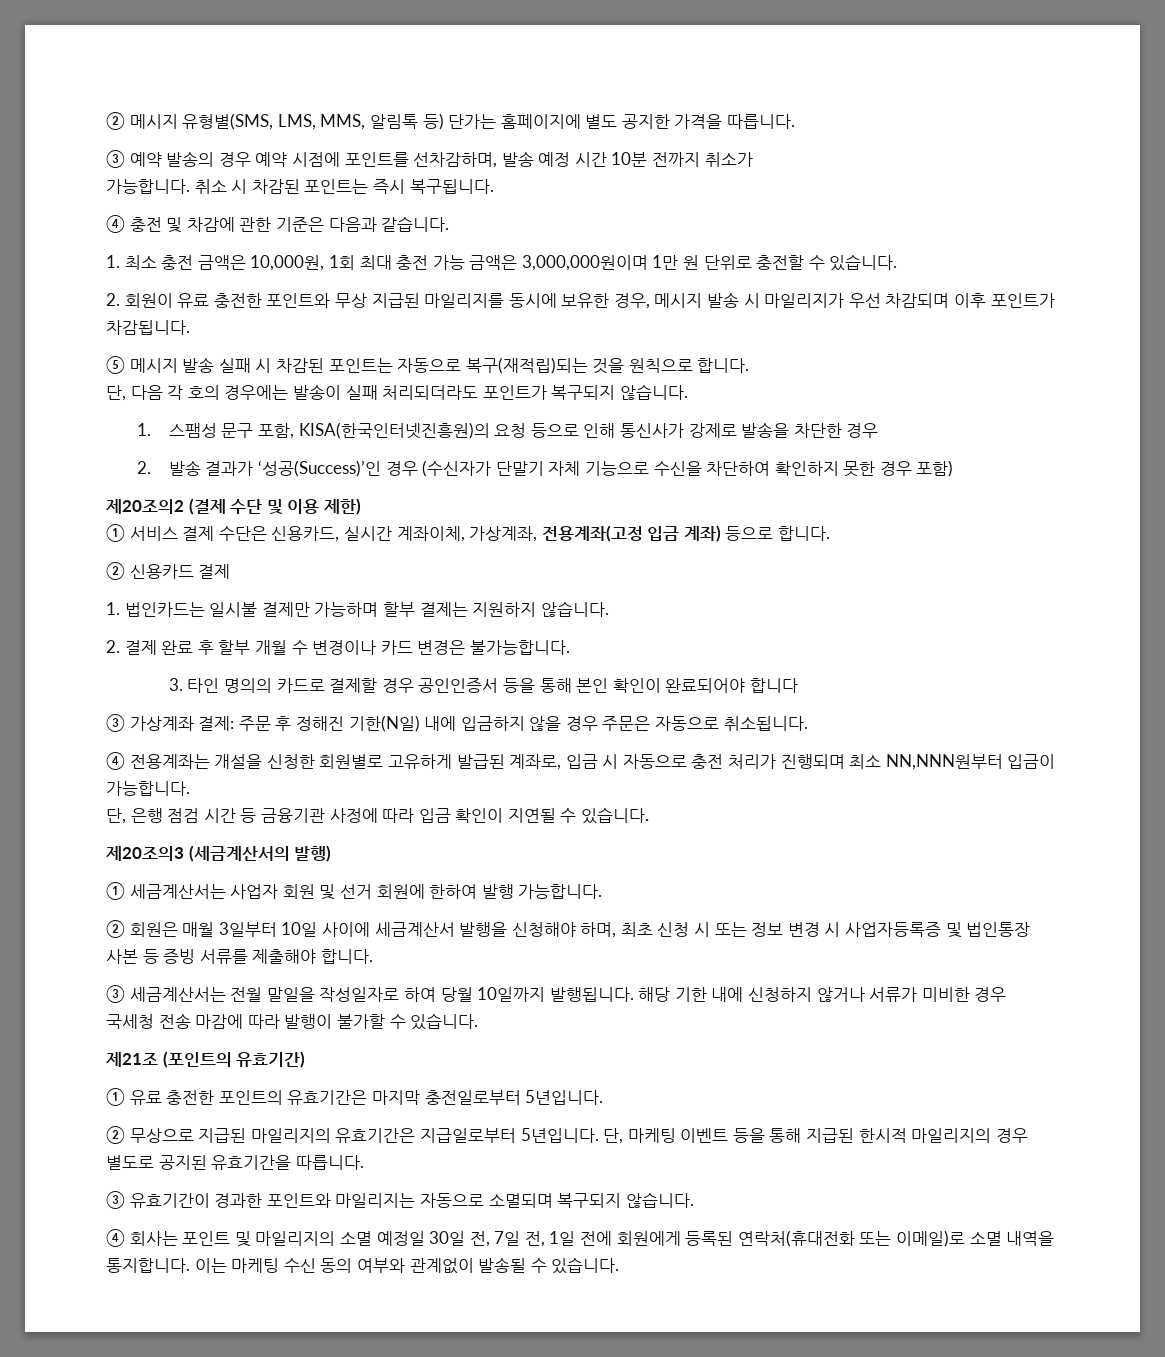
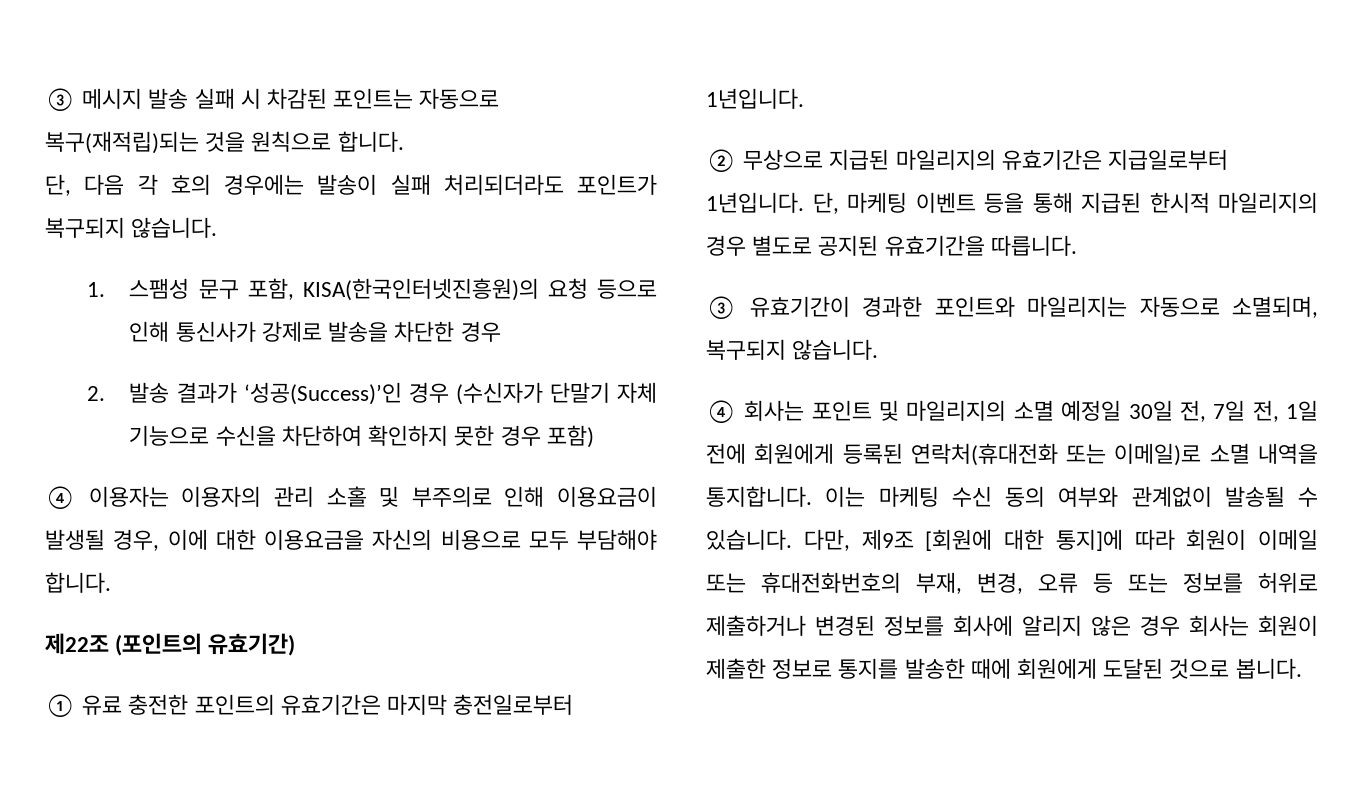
[106,112,796,130] [106,150,753,168] [106,179,494,194] [106,215,450,233] [106,254,898,271] [106,292,1055,309] [106,320,190,335] [106,356,125,374] ② 메시지 유형별(SMS, LMS, MMS, 알림톡 등) 단가는 홈페이지에 별도 공지한 가격을 따릅니다. // ③ 예약 발송의 경우 예약 시점에 포인트를 선차감하며, 발송 예정 시간 10분 전까지 취소가 // 가능합니다. 취소 시 차감된 포인트는 즉시 복구됩니다. // ④ 충전 및 차감에 관한 기준은 다음과 같습니다. // 1. 최소 충전 금액은 10,000원, 1회 최대 충전 가능 금액은 3,000,000원이며 1만 원 단위로 충전할 수 있습니다. // 2. 회원이 유료 충전한 포인트와 무상 지급된 마일리지를 동시에 보유한 경우, 메시지 발송 시 마일리지가 우선 차감되며 이후 포인트가 차감됩니다. // ⑤ -> [45,88,76,111] ③
[106,498,361,515] [106,524,831,542] [106,562,231,580] [106,601,609,617] [106,640,570,655] [168,678,798,693] [106,714,808,732] [106,752,1056,770] [106,781,190,796] [106,807,650,824] [106,845,332,862] [106,882,603,900] [106,920,1031,938] [106,949,373,964] [106,985,1007,1003] [106,1013,479,1030] [106,1052,158,1067] 제20조의2 (결제 수단 및 이용 제한) // ① 서비스 결제 수단은 신용카드, 실시간 계좌이체, 가상계좌, 전용계좌(고정 입금 계좌) 등으로 합니다. // ② 신용카드 결제 // 1. 법인카드는 일시불 결제만 가능하며 할부 결제는 지원하지 않습니다. // 2. 결제 완료 후 할부 개월 수 변경이나 카드 변경은 불가능합니다. // 3. 타인 명의의 카드로 결제할 경우 공인인증서 등을 통해 본인 확인이 완료되어야 합니다 // ③ 가상계좌 결제: 주문 후 정해진 기한(N일) 내에 입금하지 않을 경우 주문은 자동으로 취소됩니다. // ④ 전용계좌는 개설을 신청한 회원별로 고유하게 발급된 계좌로, 입금 시 자동으로 충전 처리가 진행되며 최소 NN,NNN원부터 입금이 가능합니다. // 단, 은행 점검 시간 등 금융기관 사정에 따라 입금 확인이 지연될 수 있습니다. // 제20조의3 (세금계산서의 발행) // ① 세금계산서는 사업자 회원 및 선거 회원에 한하여 발행 가능합니다. // ② 회원은 매월 3일부터 10일 사이에 세금계산서 발행을 신청해야 하며, 최초 신청 시 또는 정보 변경 시 사업자등록증 및 법인통장 사본 등 증빙 서류를 제출해야 합니다. // ③ 세금계산서는 전월 말일을 작성일자로 하여 당월 10일까지 발행됩니다. 해당 기한 내에 신청하지 않거나 서류가 미비한 경우 국세청 전송 마감에 따라 발행이 불가할 수 있습니다. // 제21조 -> [45,486,657,509] [45,529,657,551] [45,572,111,593] [45,633,109,655] ④ 이용자는 이용자의 관리 소홀 및 부주의로 인해 이용요금이 발생될 경우, 이에 대한 이용요금을 자신의 비용으로 모두 부담해야 합니다. // 제22조
[525,1090,604,1105] 5년입니다. -> [706,88,804,109] 1년입니다.
[520,1128,599,1143] 5년입니다. -> [706,192,804,213] 1년입니다.
[488,1193,553,1208] 소멸되며 -> [1232,296,1318,318] 소멸되며,
(620, 1265) none -> [803,529,1318,551] [706,572,1318,594] [706,615,1318,636] [706,658,1302,679] 다만, 제9조 [회원에 대한 통지]에 따라 회원이 이메일 또는 휴대전화번호의 부재, 변경, 오류 등 또는 정보를 허위로 제출하거나 변경된 정보를 회사에 알리지 않은 경우 회사는 회원이 제출한 정보로 통지를 발송한 때에 회원에게 도달된 것으로 봅니다.

